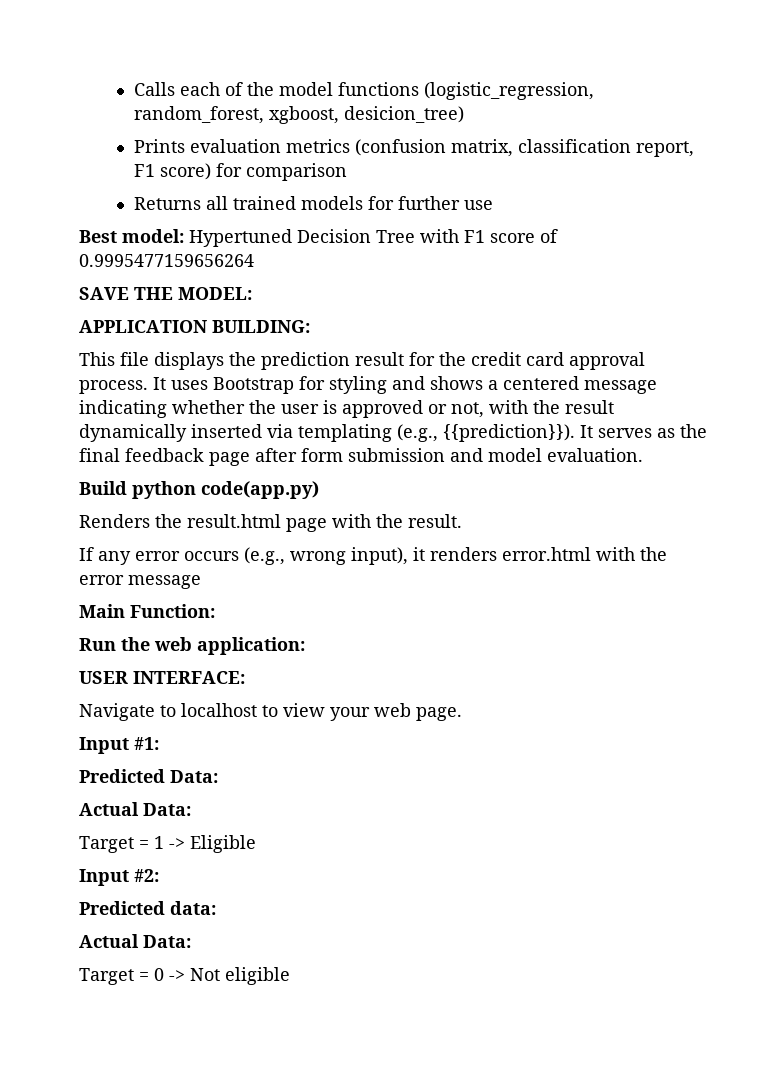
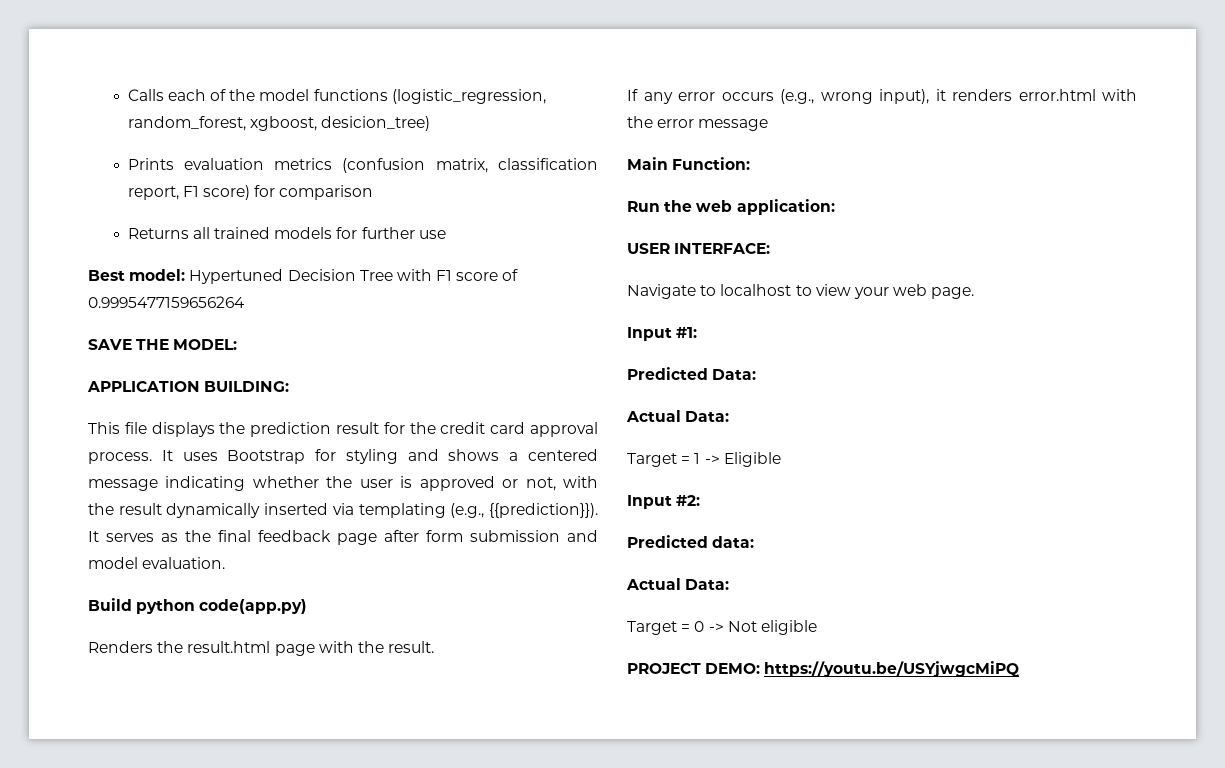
(290, 976) none -> [627,661,1021,677] // PROJECT DEMO: https://youtu.be/USYjwgcMiPQ

